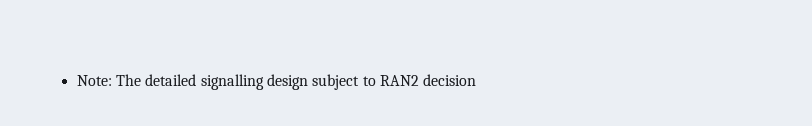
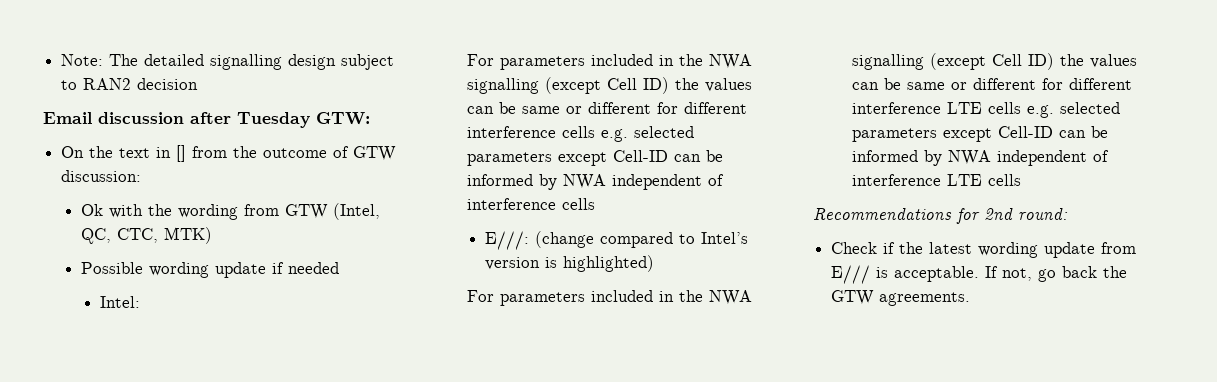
(477, 80) none -> [43,112,370,128] [61,145,397,162] [61,170,142,182] [80,203,380,220] [80,227,212,244] [80,262,339,278] [100,296,141,308] [467,54,753,70] [467,77,753,94] [467,102,748,114] [467,126,695,142] [467,150,724,166] [467,174,725,190] [467,198,596,210] [485,231,749,250] [485,255,655,272] [467,290,753,306] [852,53,1138,70] [852,78,1133,90] [852,102,1121,118] [852,126,1109,142] [852,150,1110,166] [852,174,1022,186] [813,208,1068,224] [831,242,1137,258] [831,265,1128,284] [831,290,971,306] // Email discussion after Tuesday GTW: // On the text in [] from the outcome of GTW discussion: // Ok with the wording from GTW (Intel, QC, CTC, MTK) // Possible wording update if needed // Intel: // For parameters included in the NWA signalling (except Cell ID) the values can be same or different for different interference cells e.g. selected parameters except Cell-ID can be informed by NWA independent of interference cells // E///: (change compared to Intel’s version is highlighted) // For parameters included in the NWA signalling (except Cell ID) the values can be same or different for different interference LTE cells e.g. selected parameters except Cell-ID can be informed by NWA independent of interference LTE cells // Recommendations for 2nd round: // Check if the latest wording update from E/// is acceptable. If not, go back the GTW agreements.

